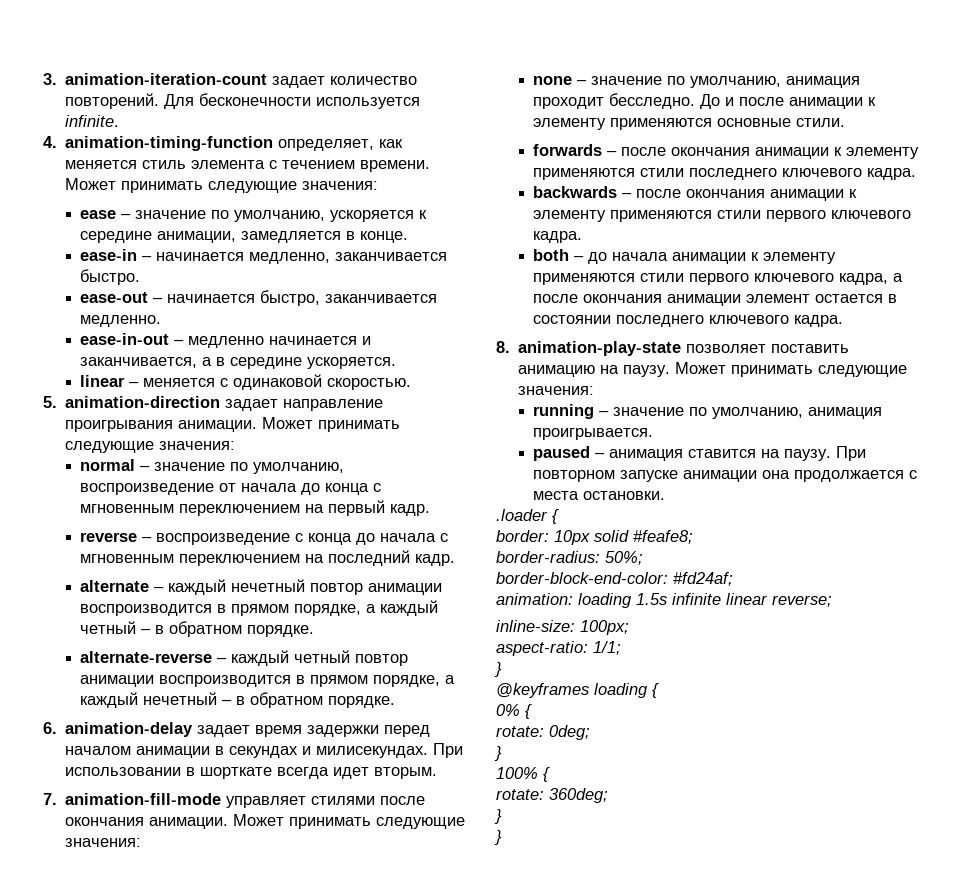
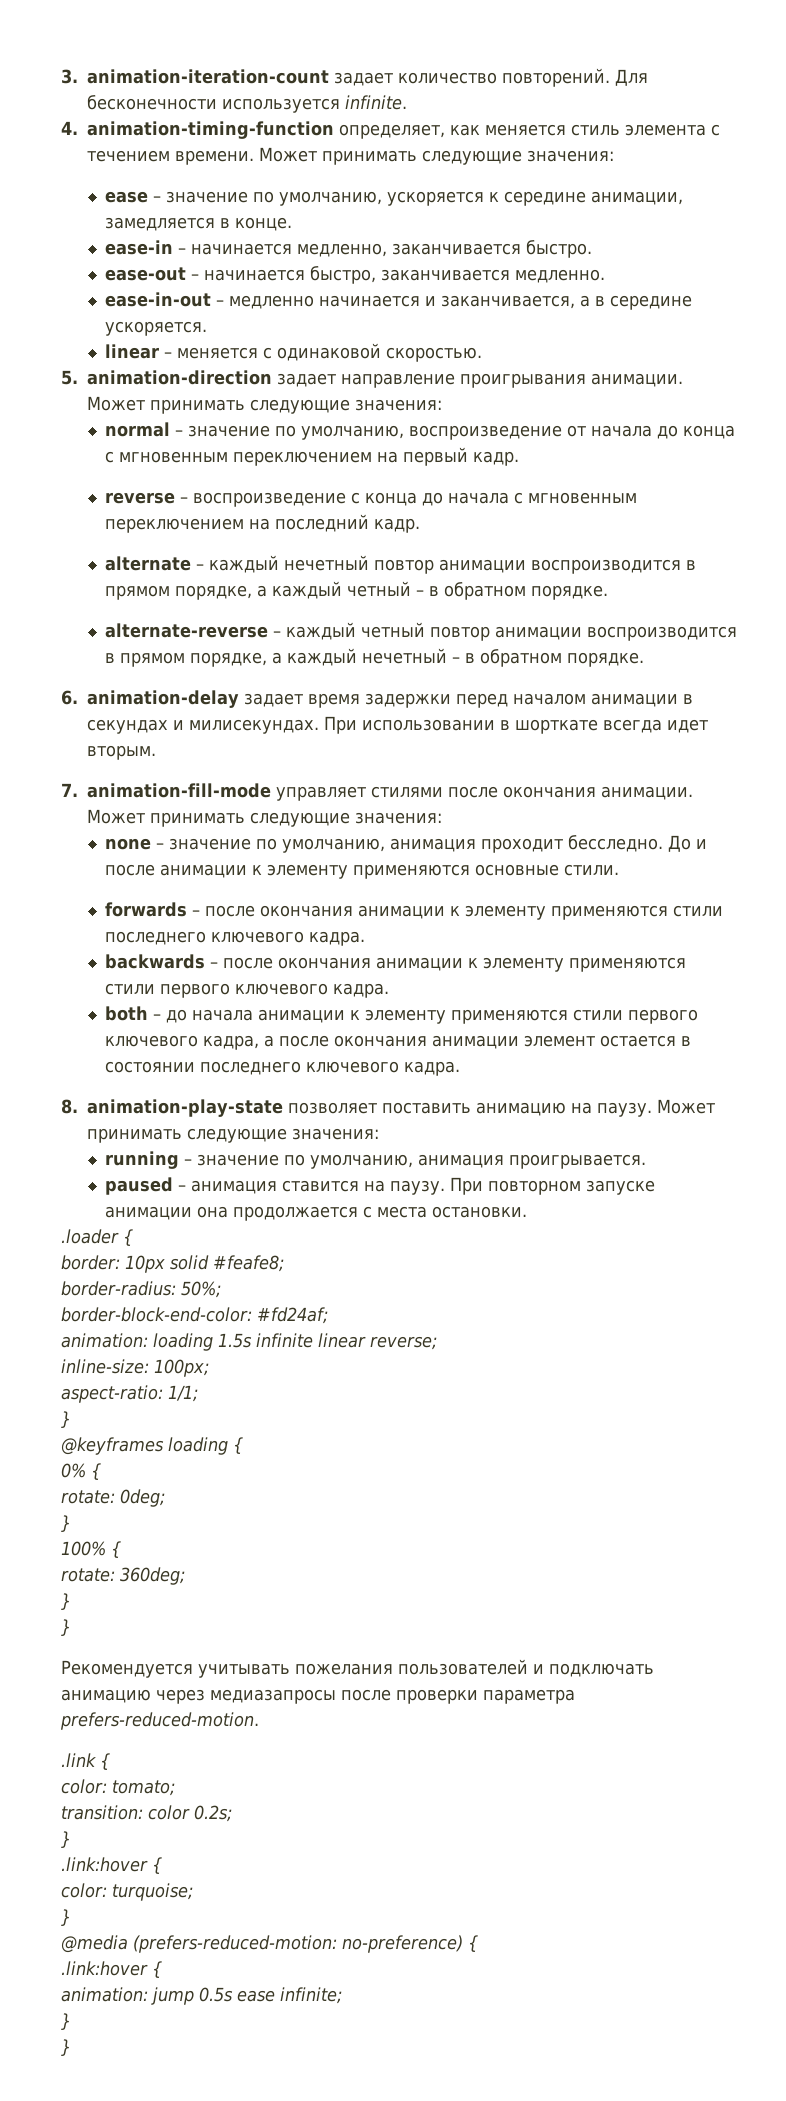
(502, 837) none -> [61,1659,654,1678] [61,1689,575,1704] [60,1712,259,1730] [61,1753,110,1770] [61,1779,175,1796] [61,1805,232,1822] [61,1831,71,1848] [61,1857,162,1874] [61,1883,193,1901] [61,1909,71,1926] [61,1935,478,1953] [61,1961,162,1978] [61,1987,342,2005] [61,2013,71,2030] [61,2039,71,2056] // Рекомендуется учитывать пожелания пользователей и подключать анимацию через медиазапросы после проверки параметра prefers-reduced-motion. // .link { // color: tomato; // transition: color 0.2s; // } // .link:hover { // color: turquoise; // } // @media (prefers-reduced-motion: no-preference) { // .link:hover { // animation: jump 0.5s ease infinite; // } // }

